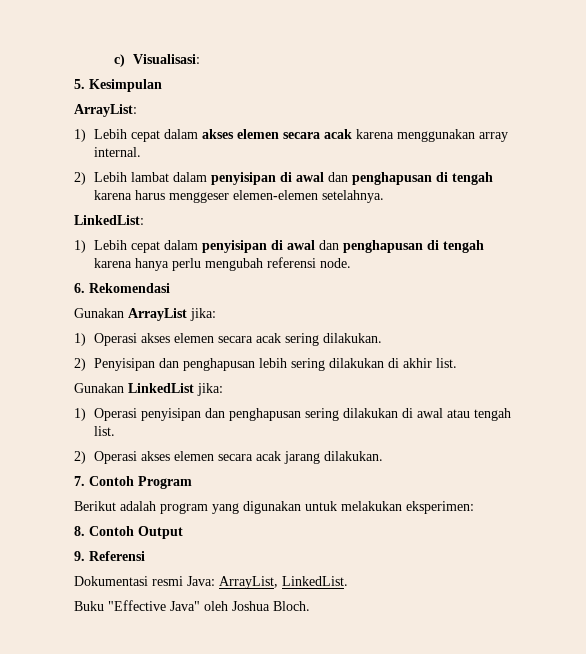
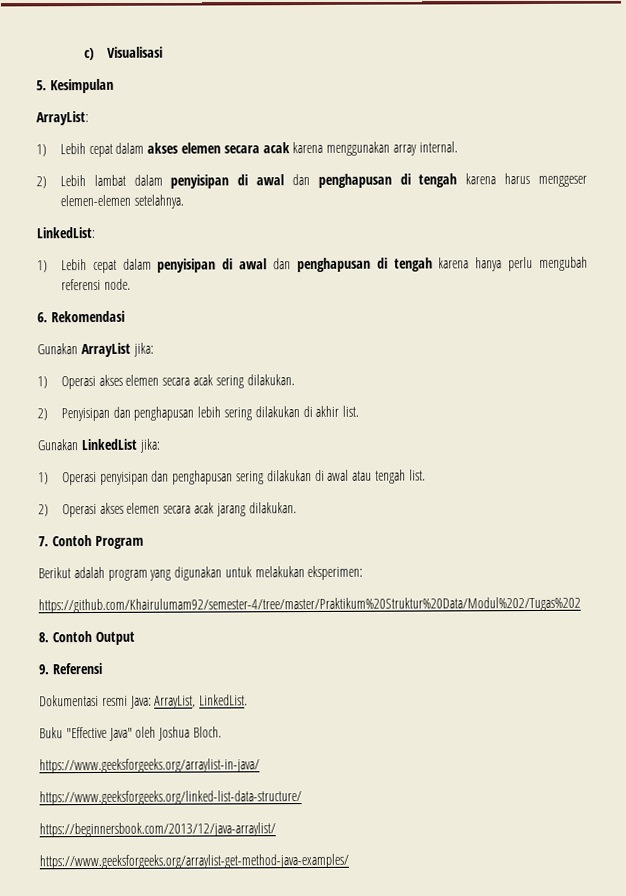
[133,54,201,64] Visualisasi: -> [107,46,164,58] Visualisasi
(474, 507) none -> [38,596,581,614] // https://github.com/Khairulumam92/semester-4/tree/master/Praktikum%20Struktur%20Data/Modul%202/Tugas%202
(310, 606) none -> [39,758,260,774] [39,790,302,806] [39,822,276,838] [39,853,349,870] // https://www.geeksforgeeks.org/arraylist-in-java/ // https://www.geeksforgeeks.org/linked-list-data-structure/ // https://beginnersbook.com/2013/12/java-arraylist/ // https://www.geeksforgeeks.org/arraylist-get-method-java-examples/

